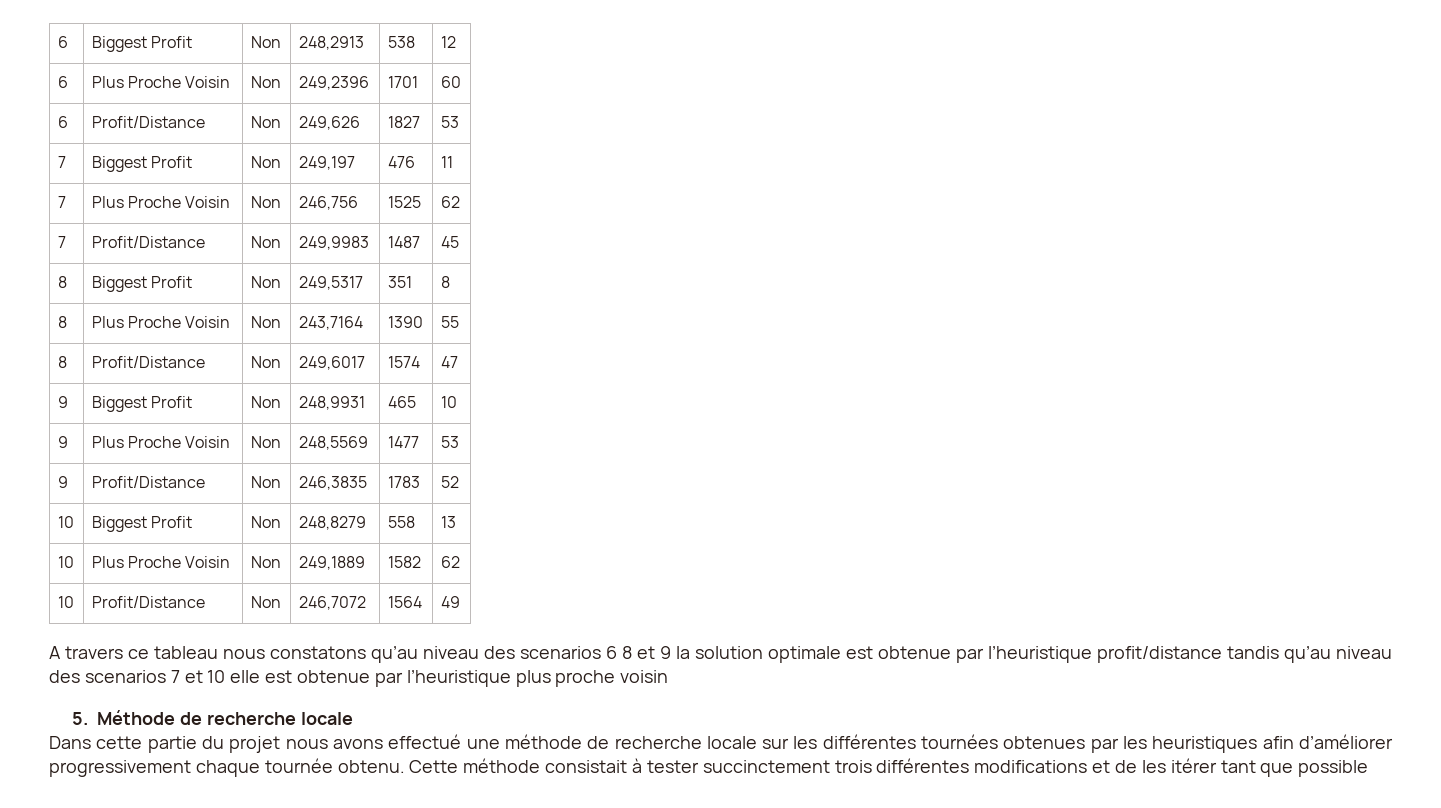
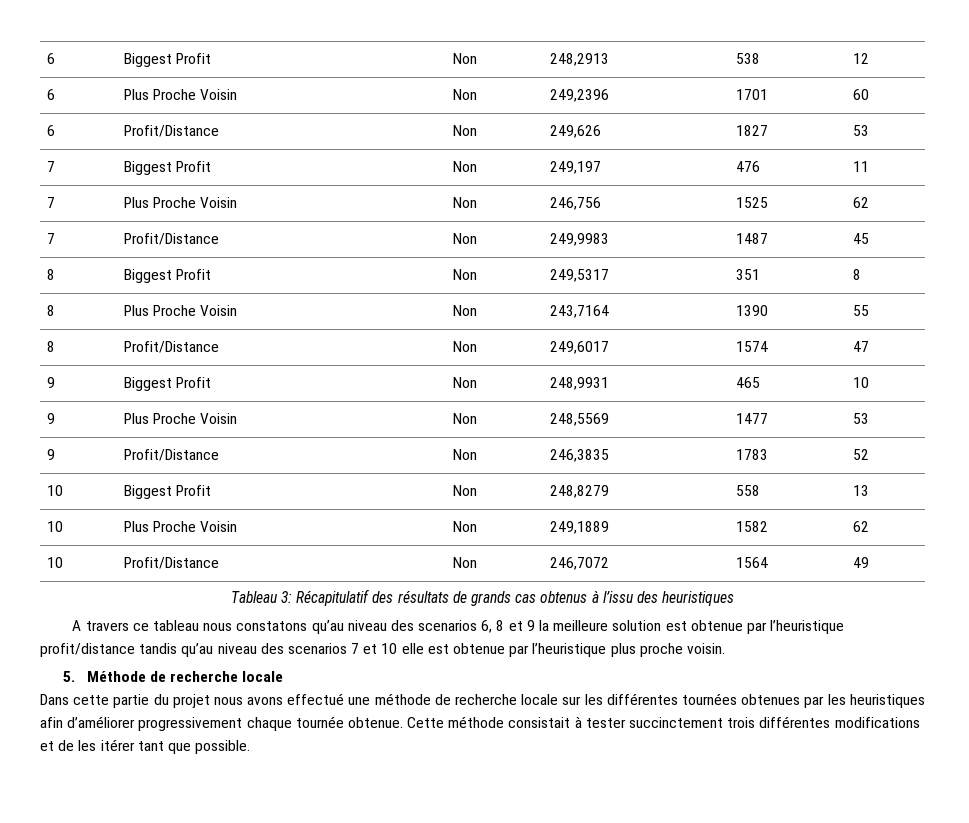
(460, 602) none -> [230,589,735,606] // Tableau 3: Récapitulatif des résultats de grands cas obtenus à l’issu des heuristiques
[606,646,617,659] 6 -> [481,620,493,633] 6,
[695,646,841,663] solution optimale -> [553,620,662,631] meilleure solution
[620,670,669,683] voisin -> [686,643,725,654] voisin.
[337,760,405,773] obtenu. -> [347,717,403,728] obtenue.
[1298,760,1369,777] possible -> [195,740,251,754] possible.

